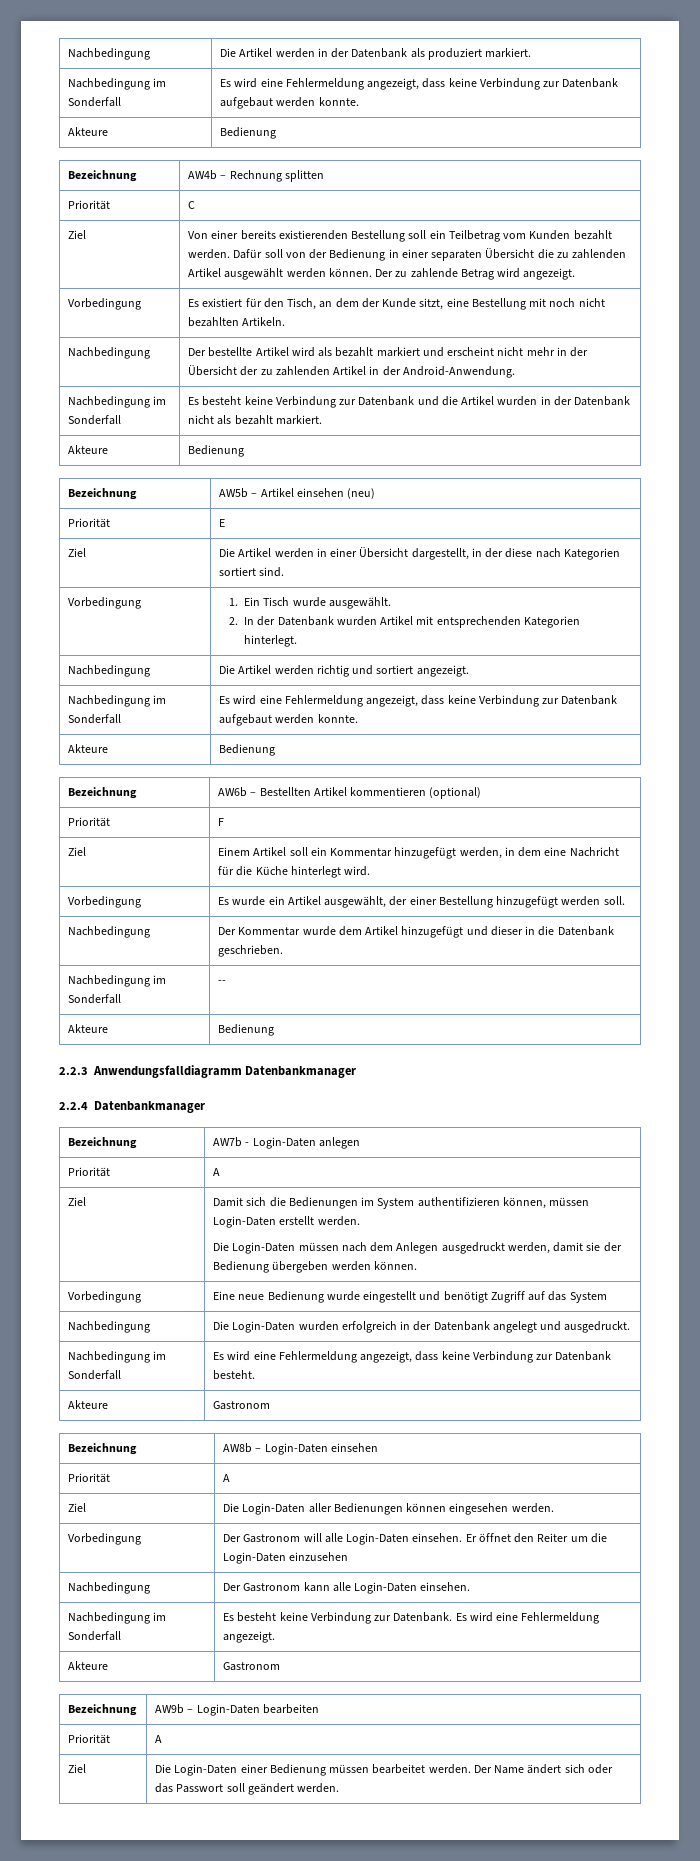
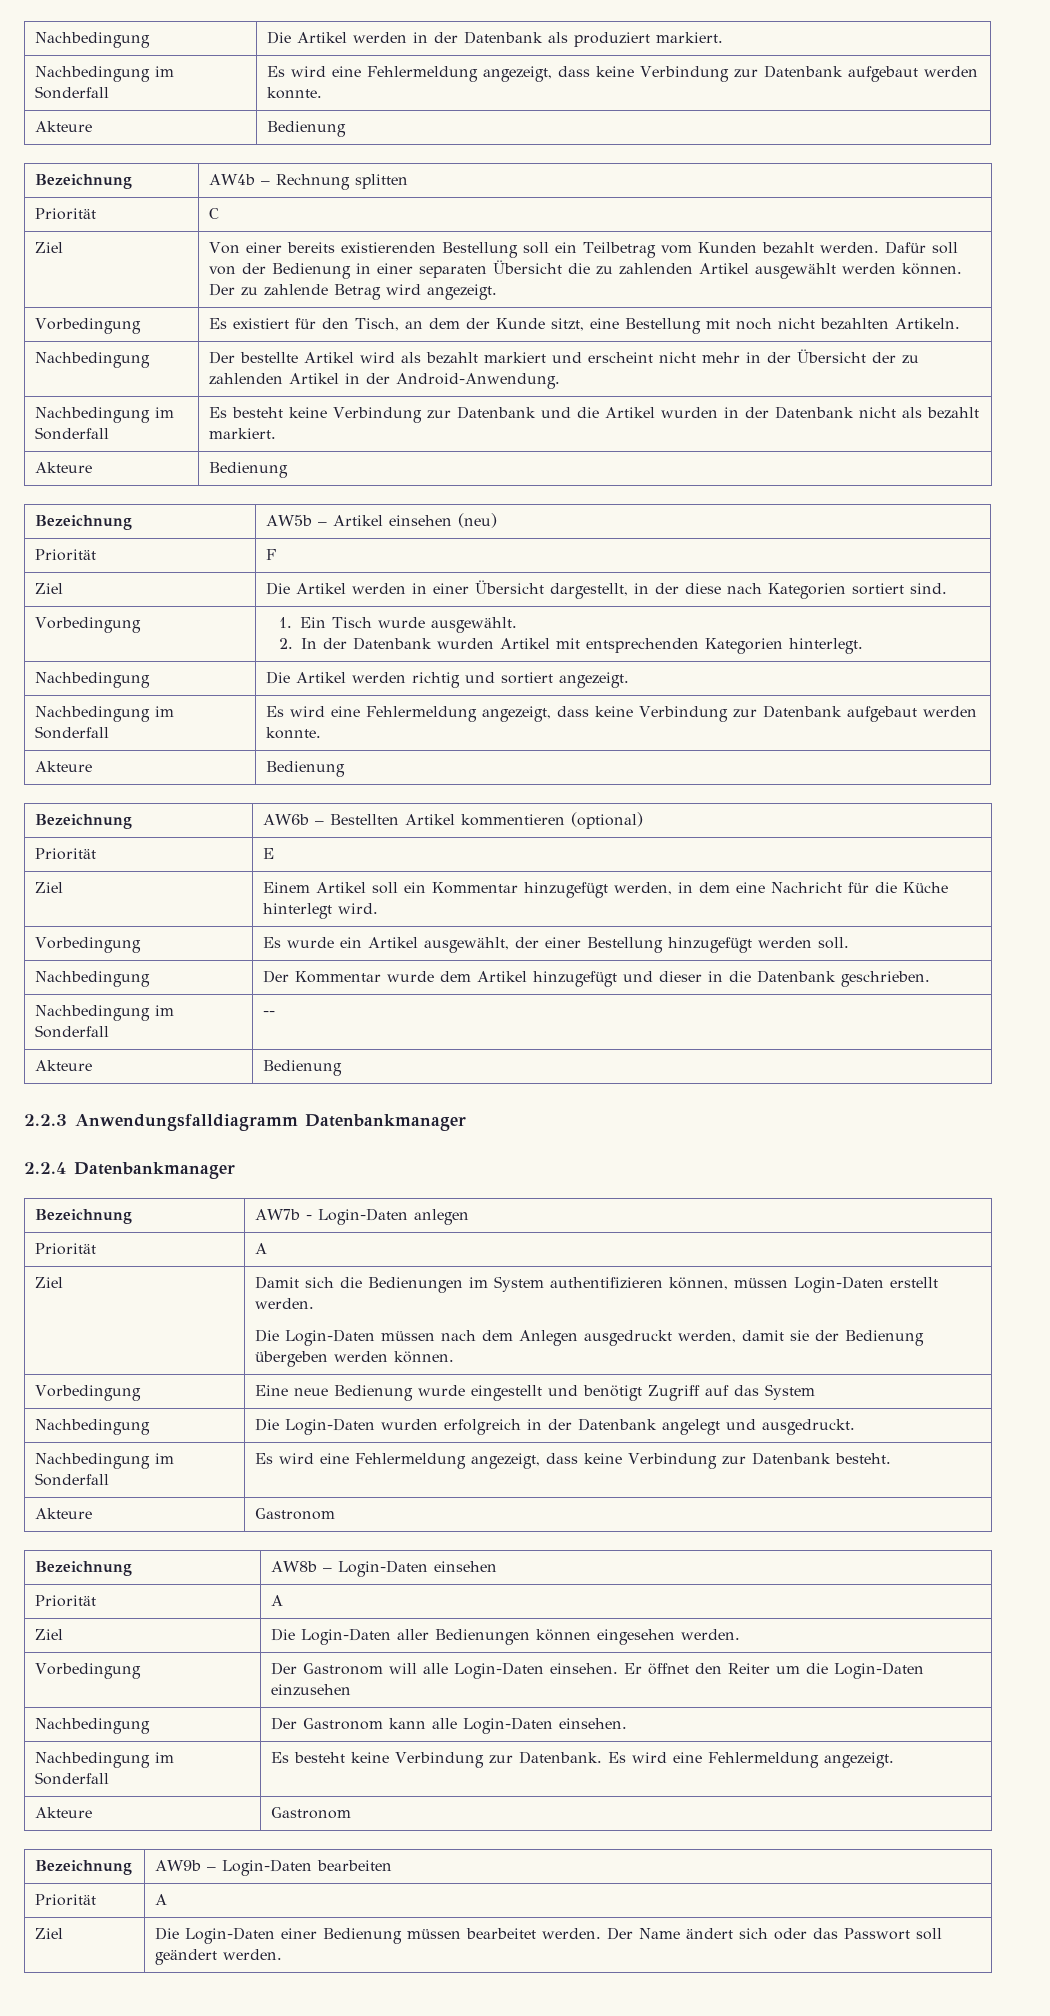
[219,519,226,527] E -> [266,549,277,560] F
[218,818,225,826] F -> [263,848,275,859] E

